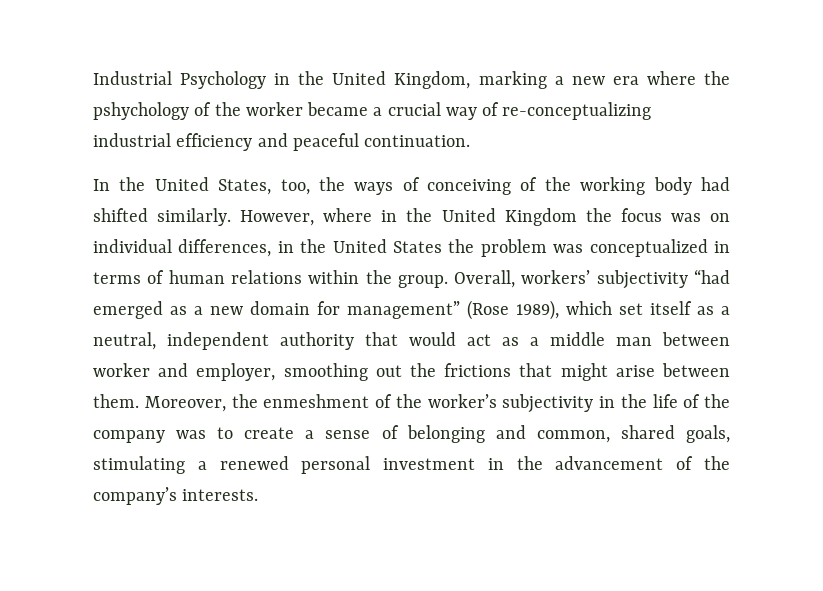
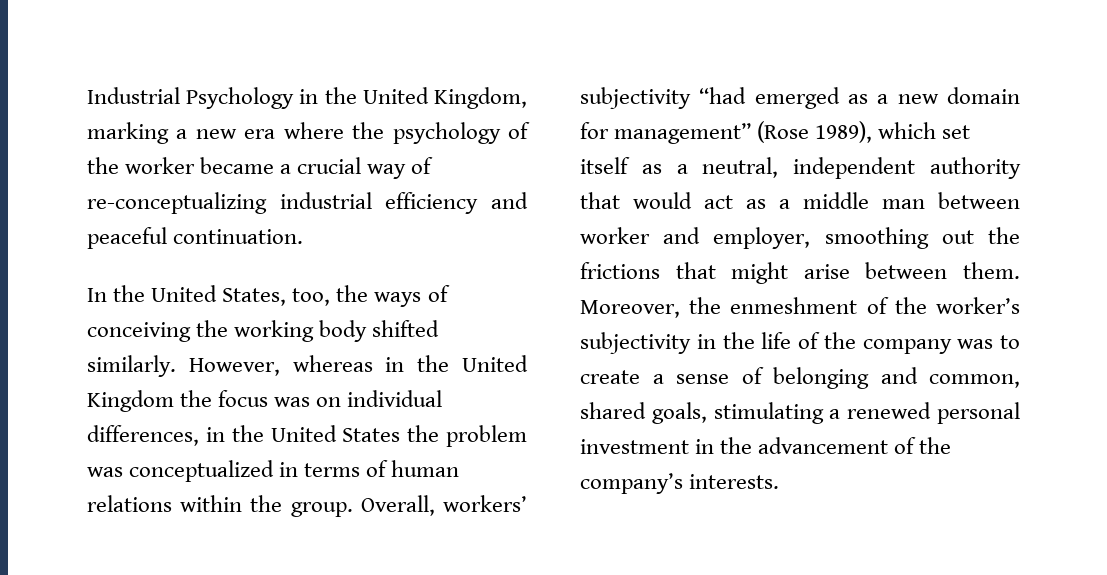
[93,102,189,120] pshychology -> [392,122,501,144] psychology
[520,177,538,191] of -> (191, 332) none
[700,177,730,191] had -> (368, 331) none
[323,208,373,222] where -> [292,355,373,372] whereas

